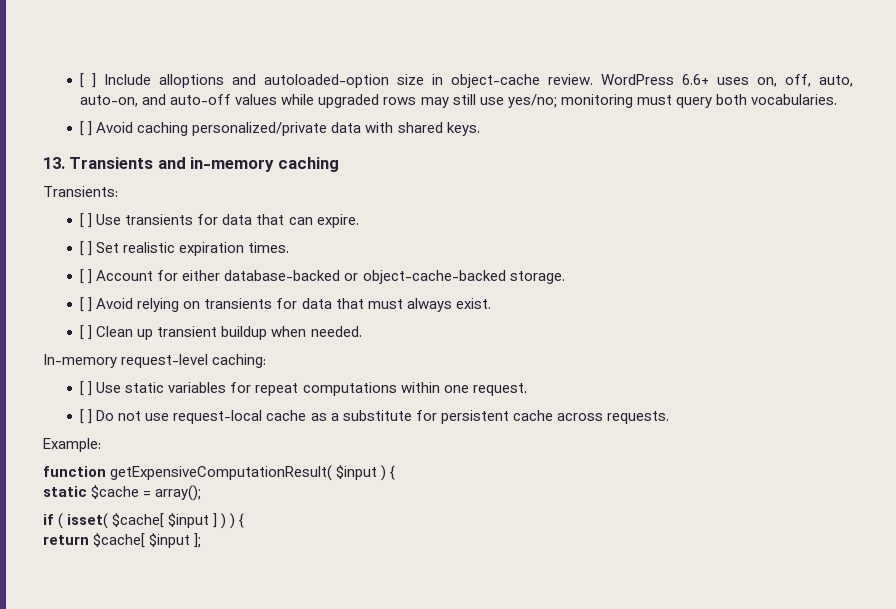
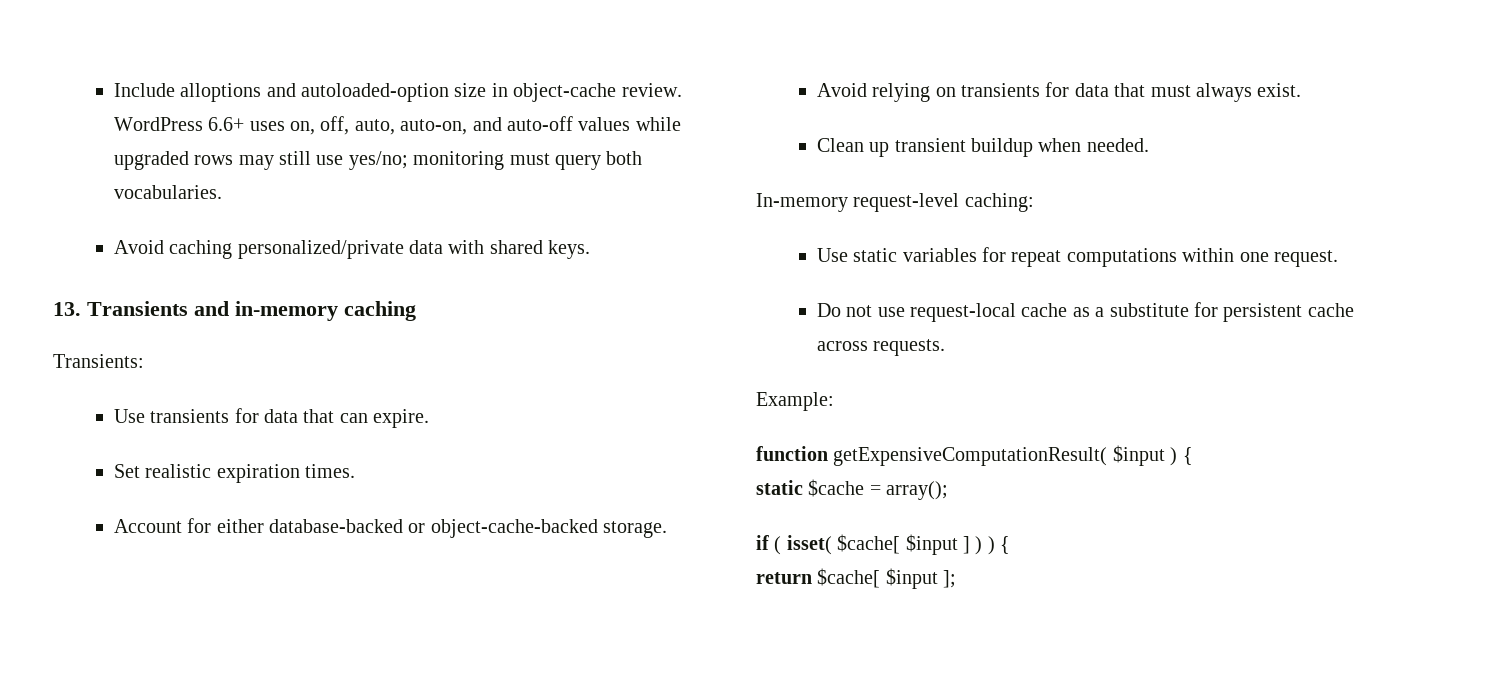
[80,73,97,88] [ ] -> (113, 90) none
[80,121,93,136] [ ] -> (222, 192) none
[80,213,93,228] [ ] -> (144, 361) none
[80,241,93,256] [ ] -> (430, 418) none
[80,269,93,284] [ ] -> (356, 471) none
[80,297,93,312] [ ] -> (668, 529) none
[80,325,93,340] [ ] -> (1302, 90) none
[80,381,93,396] [ ] -> (1034, 202) none
[80,409,93,424] [ ] -> (1339, 258) none

